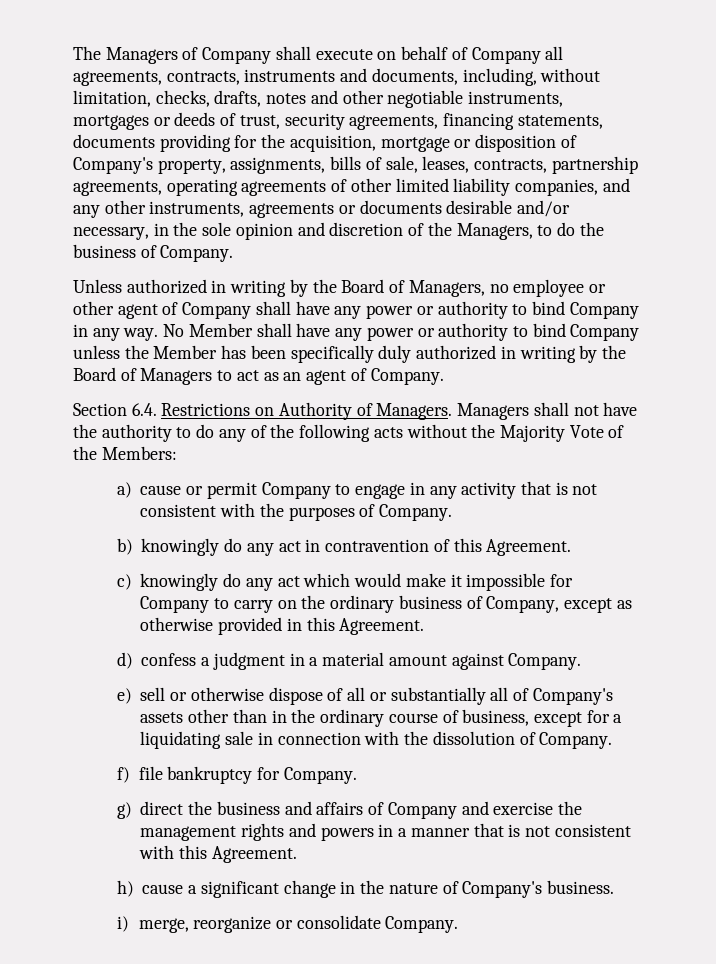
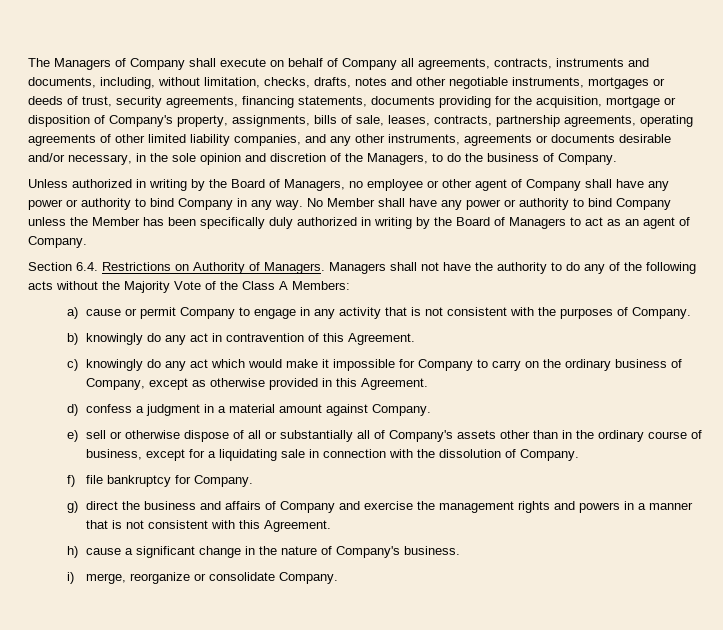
(97, 453) none -> [242,281,288,290] Class A

